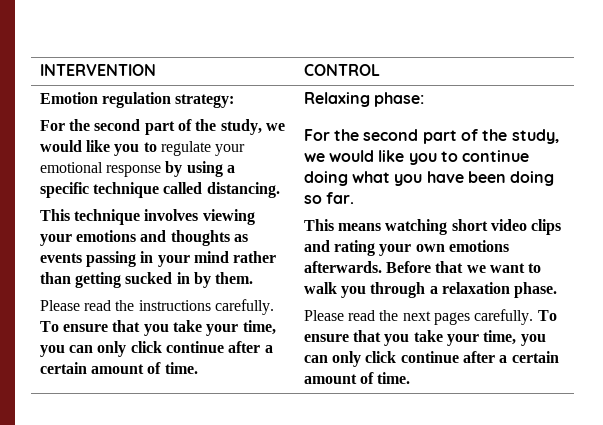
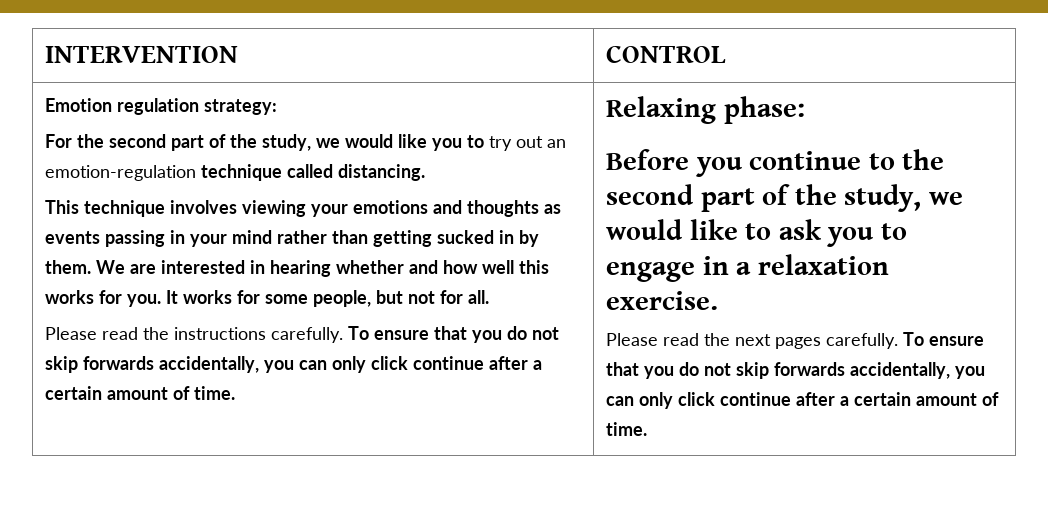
[160,141,246,156] [39,161,235,177] [39,182,89,198] regulate your emotional response by using a specific -> [489,136,567,151] [45,165,197,181] try out an emotion-regulation
(254, 278) none -> [96,260,550,277] [45,290,490,307] We are interested in hearing whether and how well this works for you. It works for some people, but not for all.
[172,320,276,336] take your time, -> [507,326,560,340] [45,356,260,373] do not skip forwards accidentally,
[303,129,559,144] [303,150,530,165] [303,171,555,186] [303,192,354,204] [303,219,562,235] [303,240,509,256] [303,261,542,273] [303,282,426,298] For the second part of the study, we would like you to continue doing what you have been doing so far. // This means watching short video clips and rating your own emotions afterwards. Before that we want to walk you through -> [606,149,945,177] [606,184,963,212] [606,219,907,247] [606,256,729,282] Before you continue to the second part of the study, we would like to ask you to engage in
[514,282,558,298] phase. -> [606,291,719,310] exercise.
[413,330,517,346] take your time, -> [679,362,951,379] do not skip forwards accidentally,

